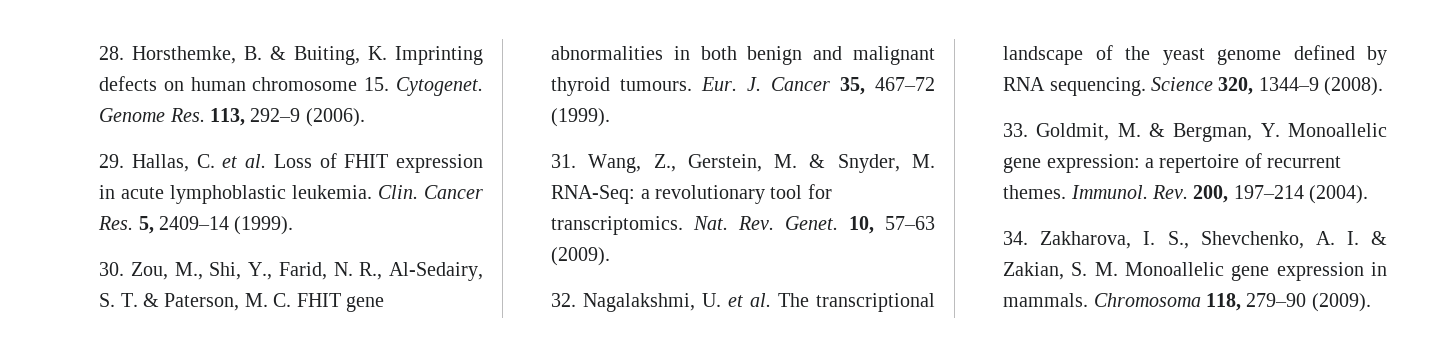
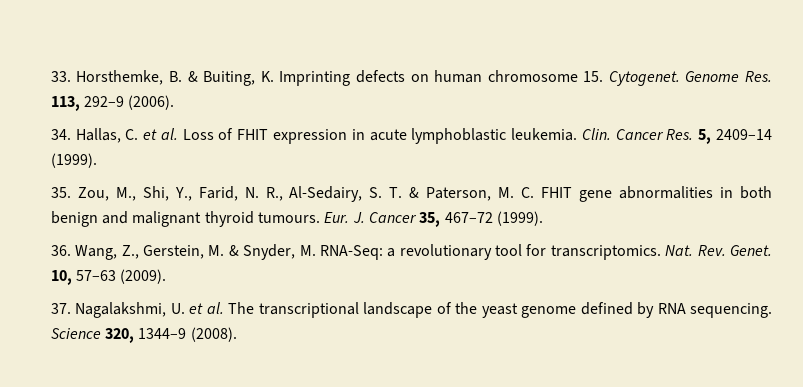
[99,46,125,60] 28. -> [50,71,71,82] 33.
[99,154,125,168] 29. -> [50,129,71,140] 34.
[99,262,125,276] 30. -> [50,187,71,198] 35.
[551,154,577,168] 31. -> [50,245,71,256] 36.
[551,293,577,307] 32. -> [50,303,71,314] 37.
[1003,123,1387,142] [1003,153,1342,173] [1003,185,1369,204] [1003,231,1387,249] [1003,262,1387,281] [1003,293,1371,312] // 33. Goldmit, M. & Bergman, Y. Monoallelic gene expression: a repertoire of recurrent themes. Immunol. Rev. 200, 197–214 (2004). // 34. Zakharova, I. S., Shevchenko, A. I. & Zakian, S. M. Monoallelic gene expression in mammals. Chromosoma 118, 279–90 (2009). -> (237, 334) none

